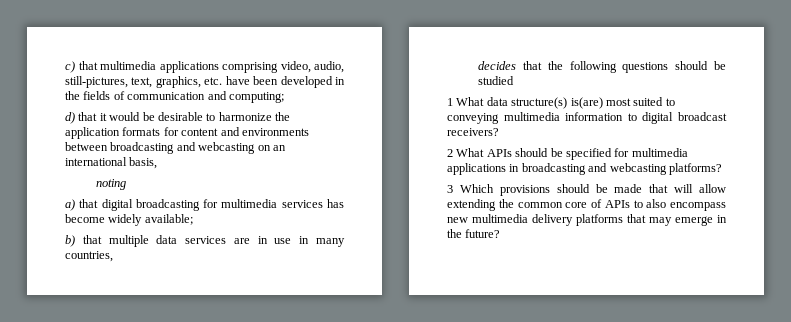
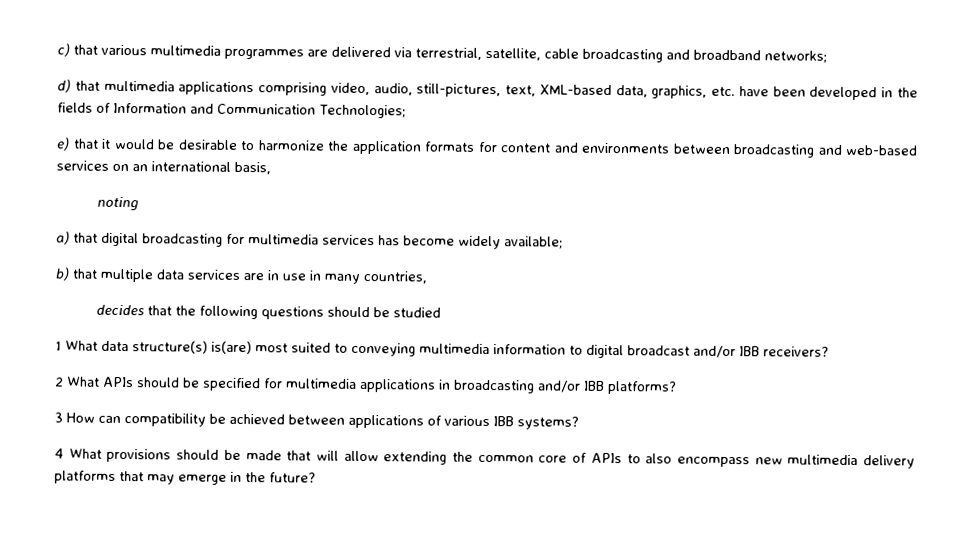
(98, 65) none -> [101,44,827,63] [57,79,100,93] various multimedia programmes are delivered via terrestrial, satellite, cable broadcasting and broadband networks; // d) that
(153, 82) none -> [539,84,648,98] XML-based data,
[127,91,284,103] [65,112,75,124] communication and computing; // d) -> [113,102,406,119] [56,137,70,151] Information and Communication Technologies; // e)
[198,142,256,154] webcasting -> [845,144,918,156] [56,160,109,171] web-based services
(727, 116) none -> [693,345,760,359] and/or IBB
[588,163,667,175] and webcasting -> [537,380,605,393] and/or IBB
[459,184,494,193] Which -> [66,412,579,430] [54,448,102,459] How can compatibility be achieved between applications of various IBB systems? // 4 What

